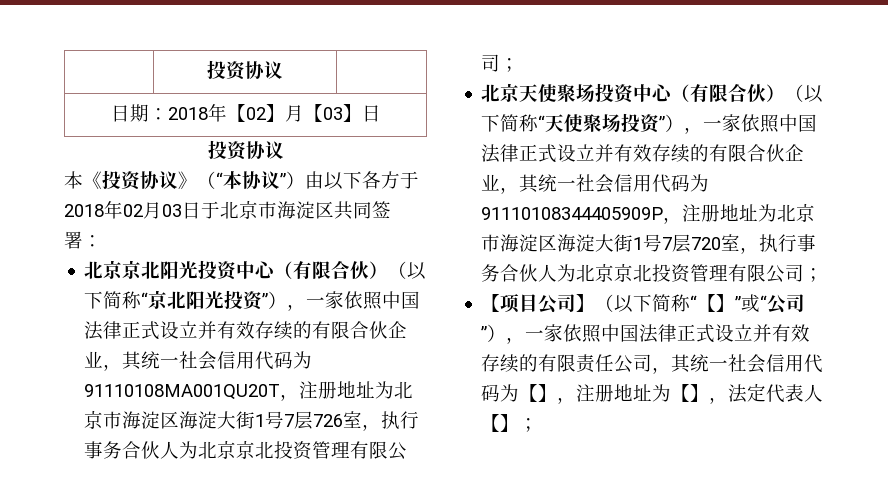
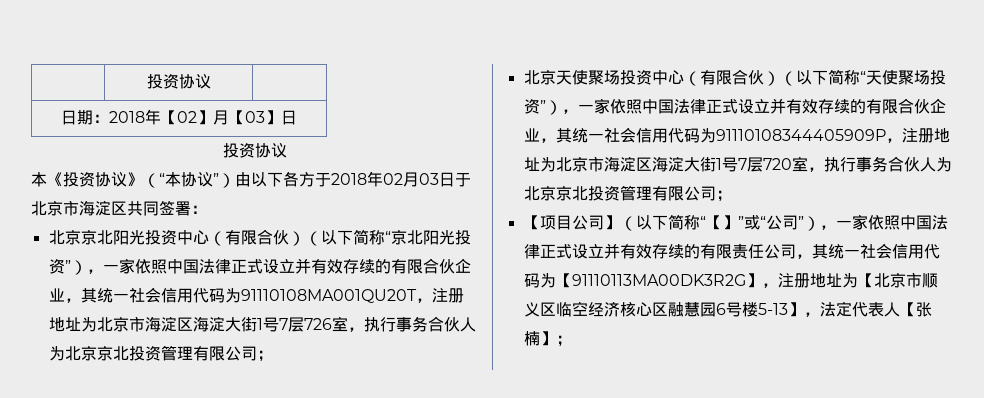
(539, 393) none -> [571,274,746,286] 91110113MA00DK3R2G
(691, 393) none -> [873,272,938,288] [523,301,788,317] 北京市顺义区临空经济核心区融慧园6号楼5-13
(501, 423) none -> [915,302,932,317] [523,331,540,346] 张楠

